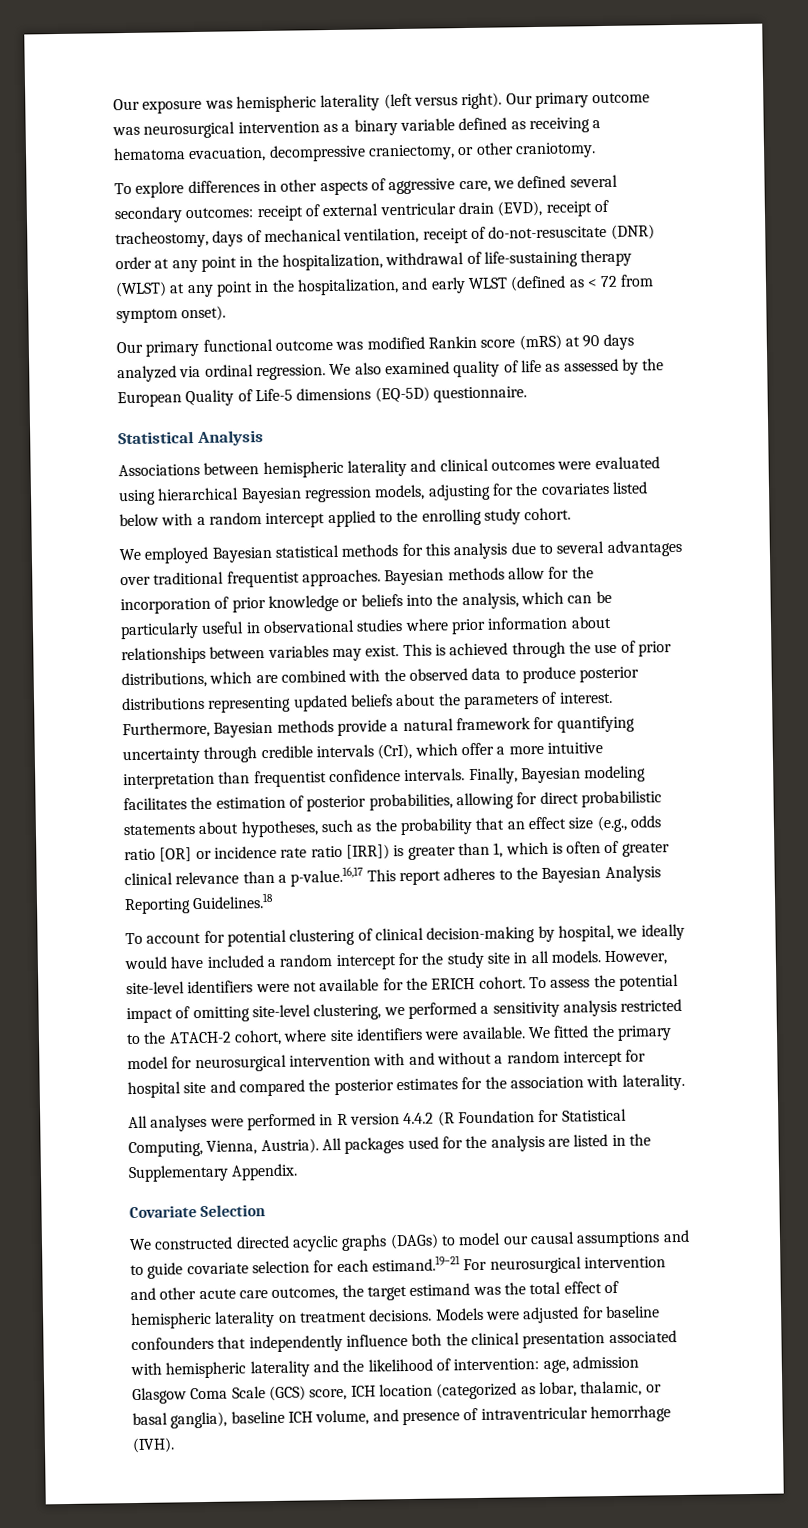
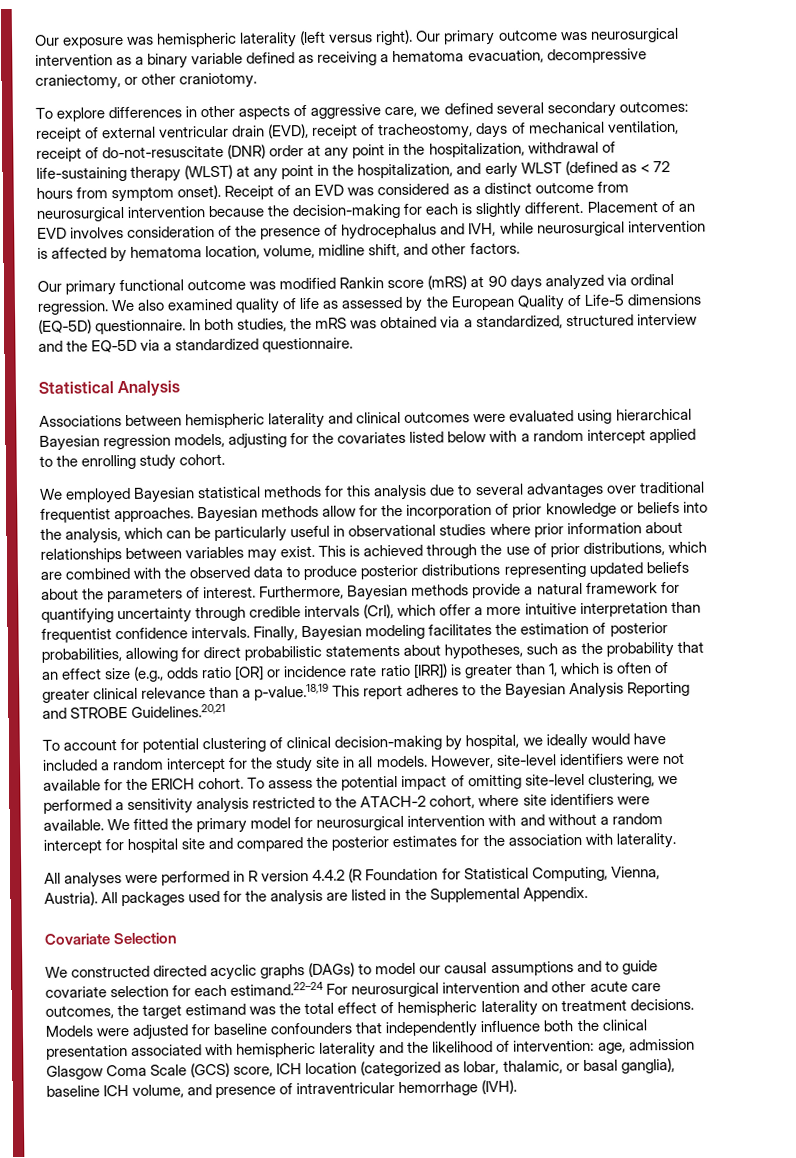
(619, 281) none -> [36,187,73,199] hours
(227, 313) none -> [224,181,629,200] [36,200,695,222] [37,220,706,240] [37,242,520,263] Receipt of an EVD was considered as a distinct outcome from neurosurgical intervention because the decision-making for each is slightly different. Placement of an EVD involves consideration of the presence of hydrocephalus and IVH, while neurosurgical intervention is affected by hematoma location, volume, midline shift, and other factors.
(527, 394) none -> [189,313,698,332] [38,337,354,353] In both studies, the mRS was obtained via a standardized, structured interview and the EQ-5D via a standardized questionnaire.
[290,866,364,887] p-value.16,17 -> [254,683,330,701] p-value.18,19
[192,892,275,910] Guidelines.18 -> [42,703,227,719] and STROBE Guidelines.20,21
[128,1164,229,1183] Supplementary -> [429,887,520,903] Supplemental
[371,1255,461,1272] estimand.19–21 -> [230,981,325,996] estimand.22–24

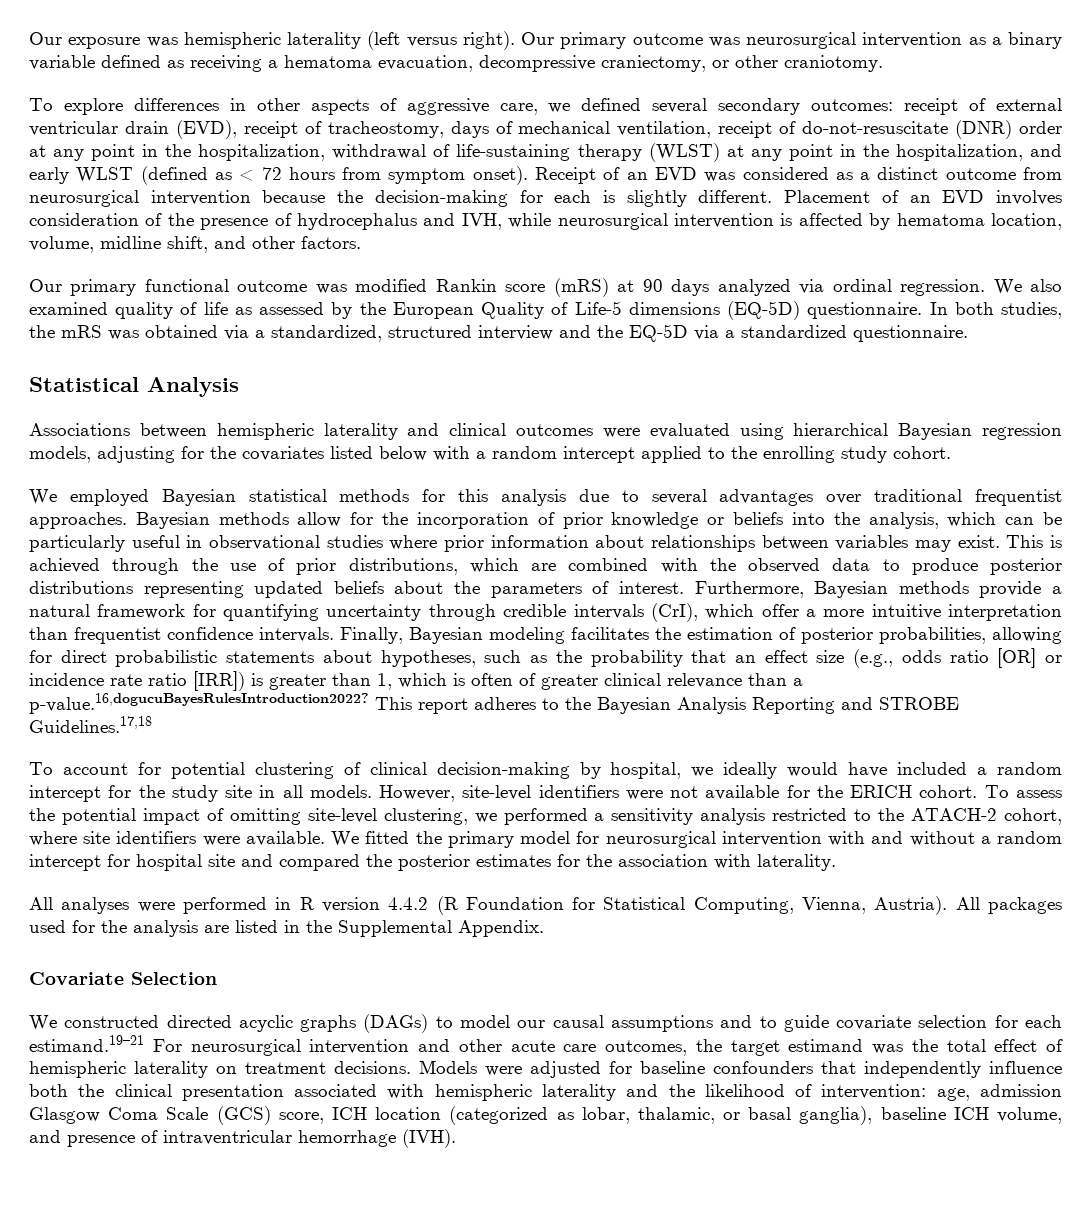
[254,683,330,701] p-value.18,19 -> [29,693,369,714] p-value.16,dogucuBayesRulesIntroduction2022?
[131,703,227,718] Guidelines.20,21 -> [29,716,152,733] Guidelines.17,18
[230,981,325,996] estimand.22–24 -> [29,1035,144,1052] estimand.19–21

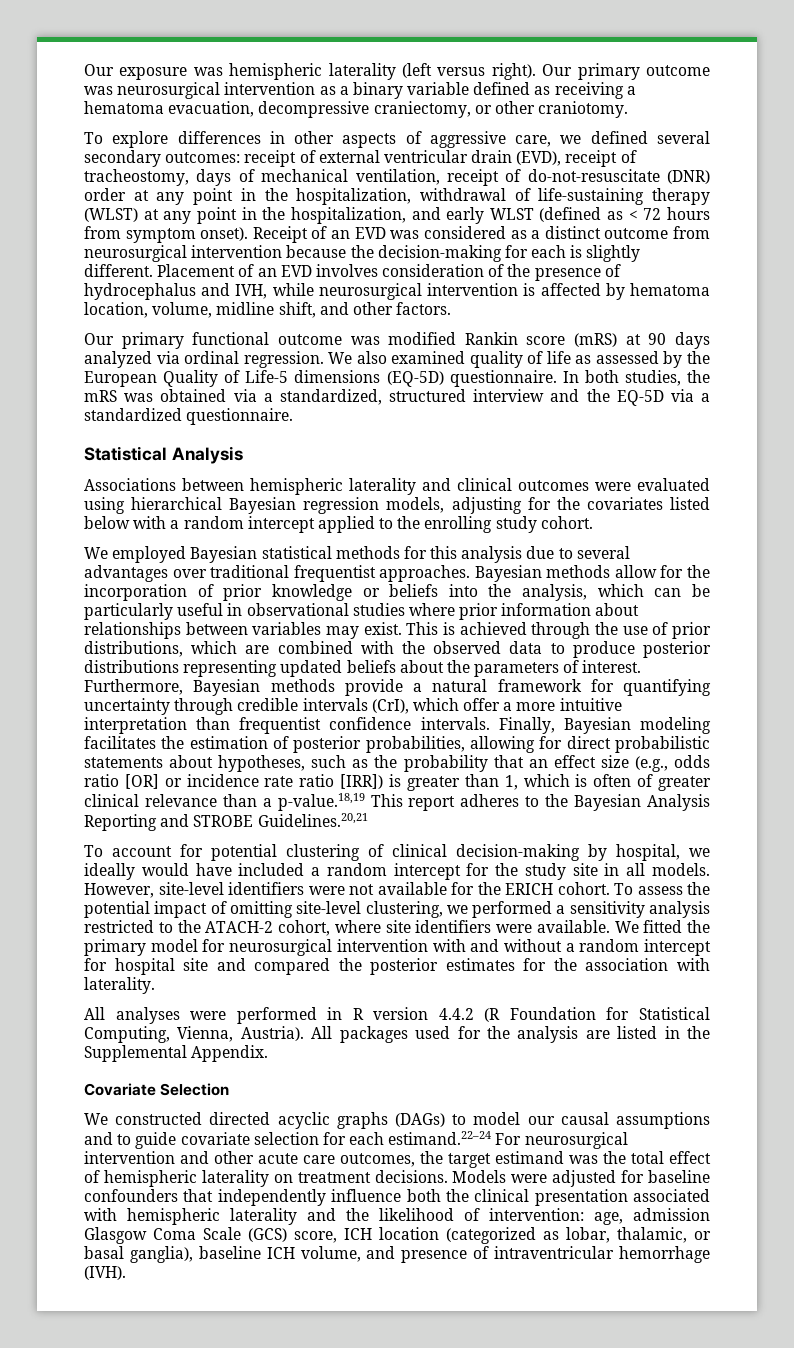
[29,693,369,714] p-value.16,dogucuBayesRulesIntroduction2022? -> [277,793,365,811] p-value.18,19
[29,716,152,733] Guidelines.17,18 -> [257,813,368,827] Guidelines.20,21
[29,1035,144,1052] estimand.19–21 -> [388,1131,492,1145] estimand.22–24

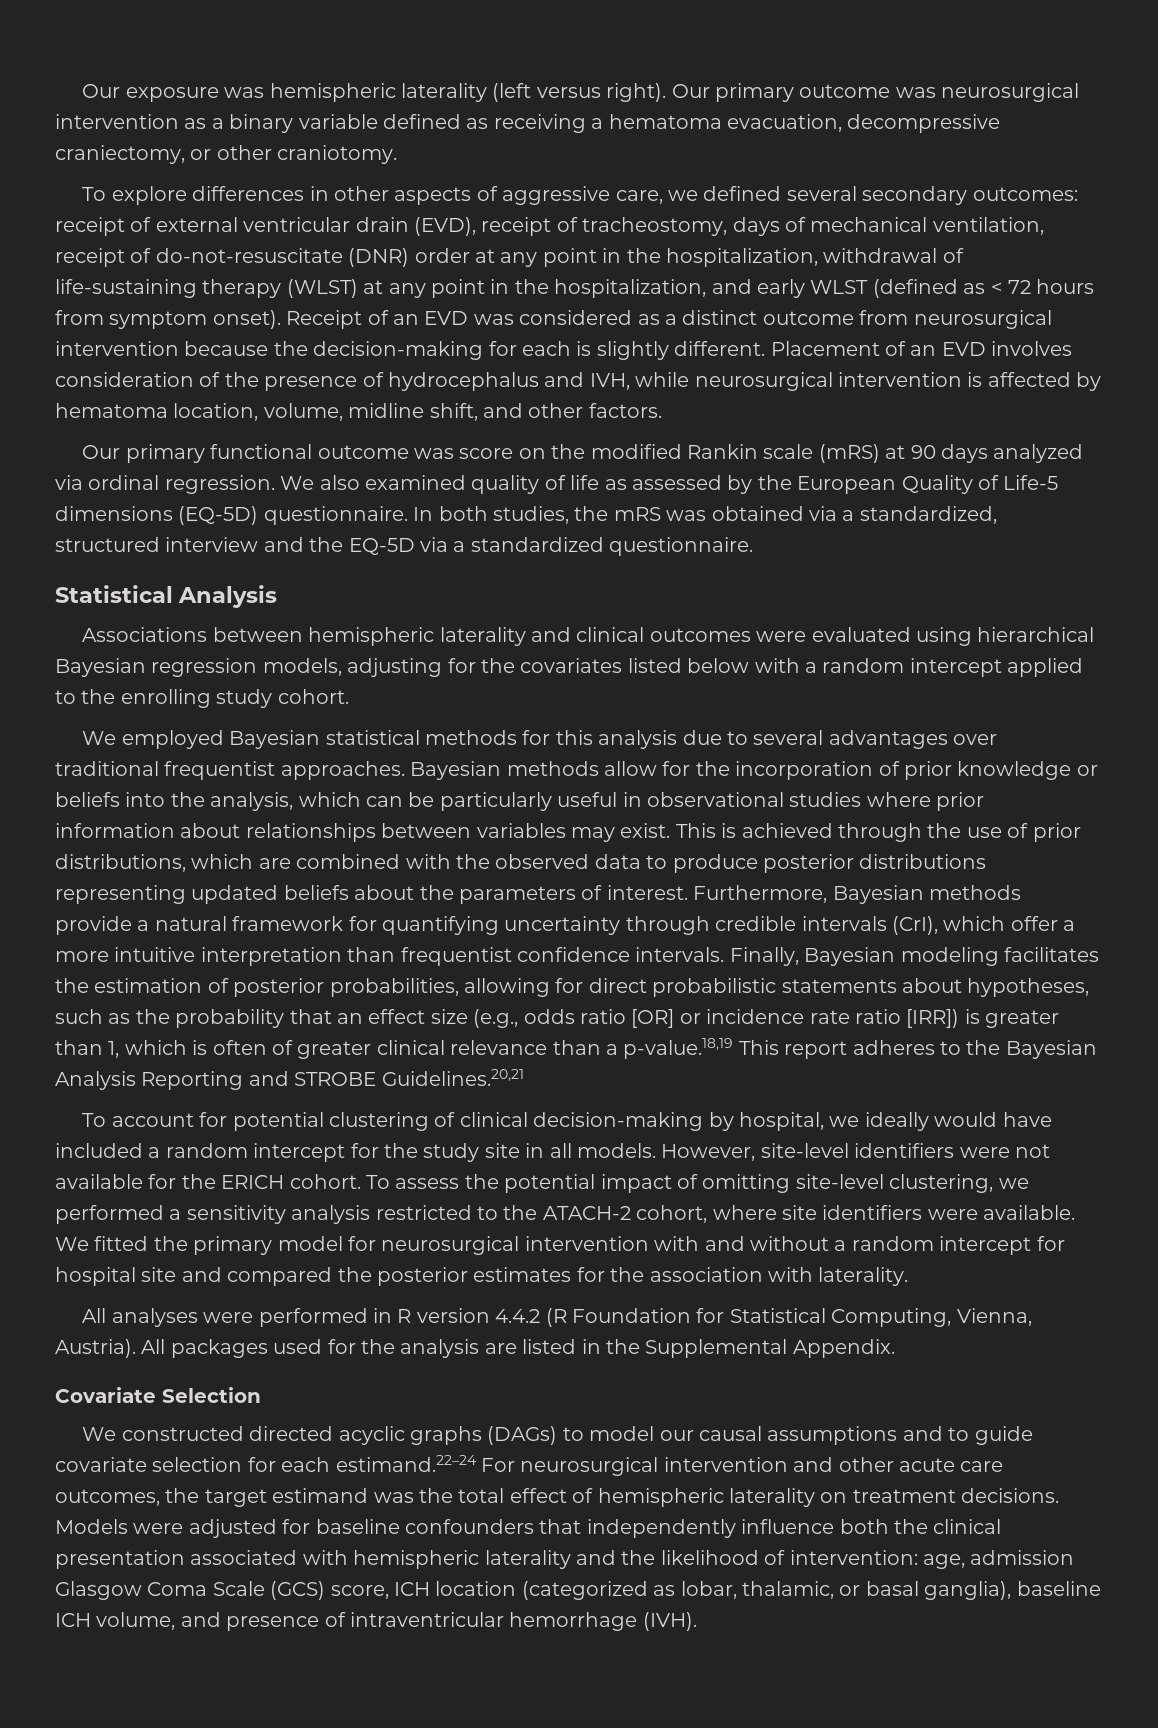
(380, 340) none -> [459,444,586,459] score on the
[526,336,566,345] score -> [763,444,814,459] scale

